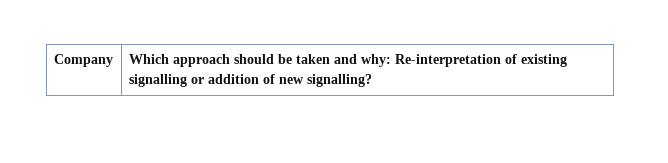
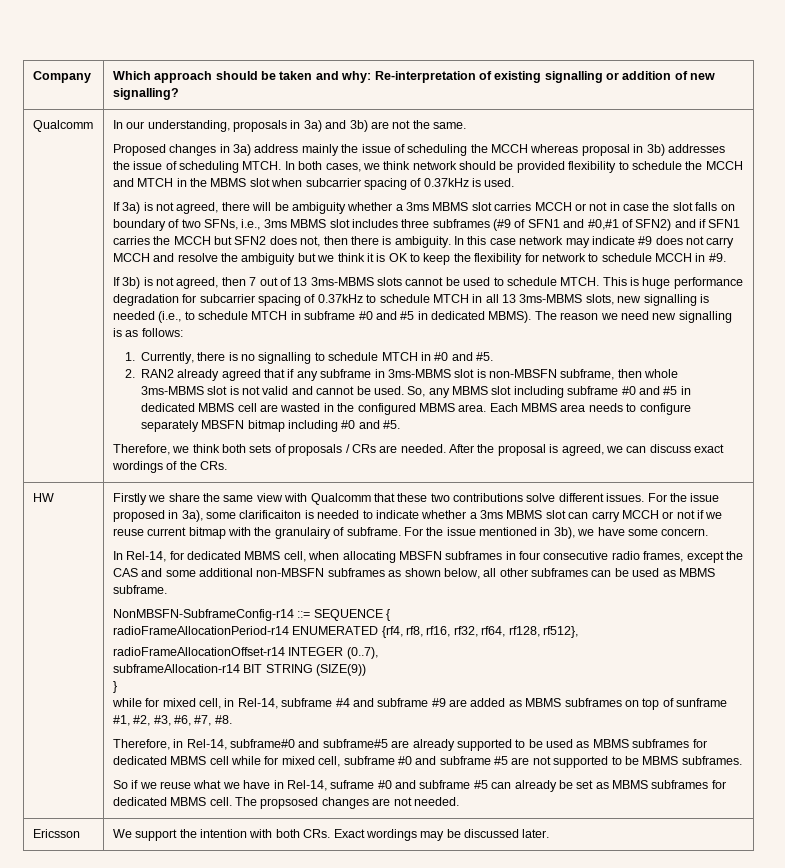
(372, 80) none -> [32,120,93,132] [112,120,467,132] [112,144,725,156] [112,161,743,173] [112,178,515,190] [112,202,735,214] [112,219,741,231] [112,236,735,248] [112,253,726,265] [112,277,743,289] [112,294,709,306] [112,311,732,323] [112,328,183,337] [124,352,494,364] [124,369,679,381] [140,386,691,398] [140,403,691,415] [140,420,401,432] [112,444,725,456] [111,461,228,473] [32,493,54,502] [112,493,720,505] [112,510,723,522] [112,527,709,539] [112,551,743,563] [112,568,715,579] [112,585,167,594] [112,609,391,621] [112,626,578,638] [112,647,378,659] [112,664,367,676] [112,681,117,693] [111,698,728,710] [112,715,232,726] [112,739,707,751] [112,756,742,768] [112,780,726,792] [112,797,459,809] [32,829,80,838] [112,829,550,841] // Qualcomm | In our understanding, proposals in 3a) and 3b) are not the same. // Proposed changes in 3a) address mainly the issue of scheduling the MCCH whereas proposal in 3b) addresses the issue of scheduling MTCH. In both cases, we think network should be provided flexibility to schedule the MCCH and MTCH in the MBMS slot when subcarrier spacing of 0.37kHz is used. // If 3a) is not agreed, there will be ambiguity whether a 3ms MBMS slot carries MCCH or not in case the slot falls on boundary of two SFNs, i.e., 3ms MBMS slot includes three subframes (#9 of SFN1 and #0,#1 of SFN2) and if SFN1 carries the MCCH but SFN2 does not, then there is ambiguity. In this case network may indicate #9 does not carry MCCH and resolve the ambiguity but we think it is OK to keep the flexibility for network to schedule MCCH in #9. // If 3b) is not agreed, then 7 out of 13 3ms-MBMS slots cannot be used to schedule MTCH. This is huge performance degradation for subcarrier spacing of 0.37kHz to schedule MTCH in all 13 3ms-MBMS slots, new signalling is needed (i.e., to schedule MTCH in subframe #0 and #5 in dedicated MBMS). The reason we need new signalling is as follows: // 1. Currently, there is no signalling to schedule MTCH in #0 and #5. // 2. RAN2 already agreed that if any subframe in 3ms-MBMS slot is non-MBSFN subframe, then whole 3ms-MBMS slot is not valid and cannot be used. So, any MBMS slot including subframe #0 and #5 in dedicated MBMS cell are wasted in the configured MBMS area. Each MBMS area needs to configure separately MBSFN bitmap including #0 and #5. // Therefore, we think both sets of proposals / CRs are needed. After the proposal is agreed, we can discuss exact wordings of the CRs. // HW | Firstly we share the same view with Qualcomm that these two contributions solve different issues. For the issue proposed in 3a), some clarificaiton is needed to indicate whether a 3ms MBMS slot can carry MCCH or not if we reuse current bitmap with the granulairy of subframe. For the issue mentioned in 3b), we have some concern. // In Rel-14, for dedicated MBMS cell, when allocating MBSFN subframes in four consecutive radio frames, except the CAS and some additional non-MBSFN subframes as shown below, all other subframes can be used as MBMS subframe. // NonMBSFN-SubframeConfig-r14 ::= SEQUENCE { // radioFrameAllocationPeriod-r14 ENUMERATED {rf4, rf8, rf16, rf32, rf64, rf128, rf512}, // radioFrameAllocationOffset-r14 INTEGER (0..7), // subframeAllocation-r14 BIT STRING (SIZE(9)) // } // while for mixed cell, in Rel-14, subframe #4 and subframe #9 are added as MBMS subframes on top of sunframe #1, #2, #3, #6, #7, #8. // Therefore, in Rel-14, subframe#0 and subframe#5 are already supported to be used as MBMS subframes for dedicated MBMS cell while for mixed cell, subframe #0 and subframe #5 are not supported to be MBMS subframes. // So if we reuse what we have in Rel-14, suframe #0 and subframe #5 can already be set as MBMS subframes for dedicated MBMS cell. The propsosed changes are not needed. // Ericsson | We support the intention with both CRs. Exact wordings may be discussed later.

